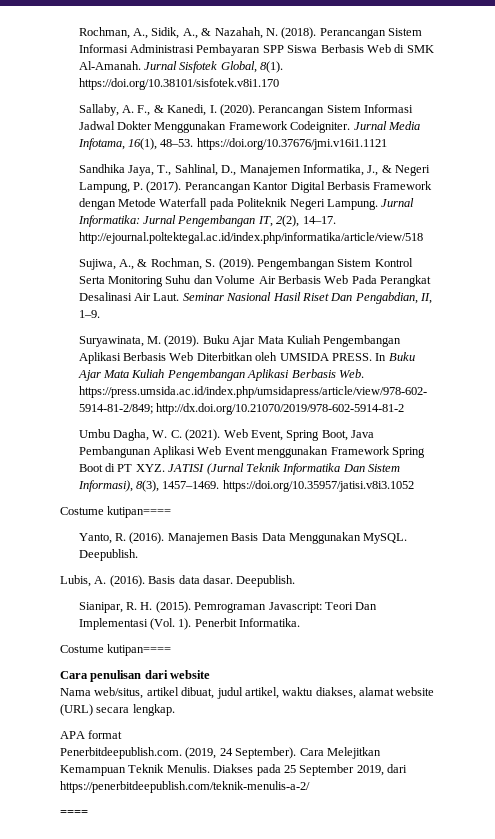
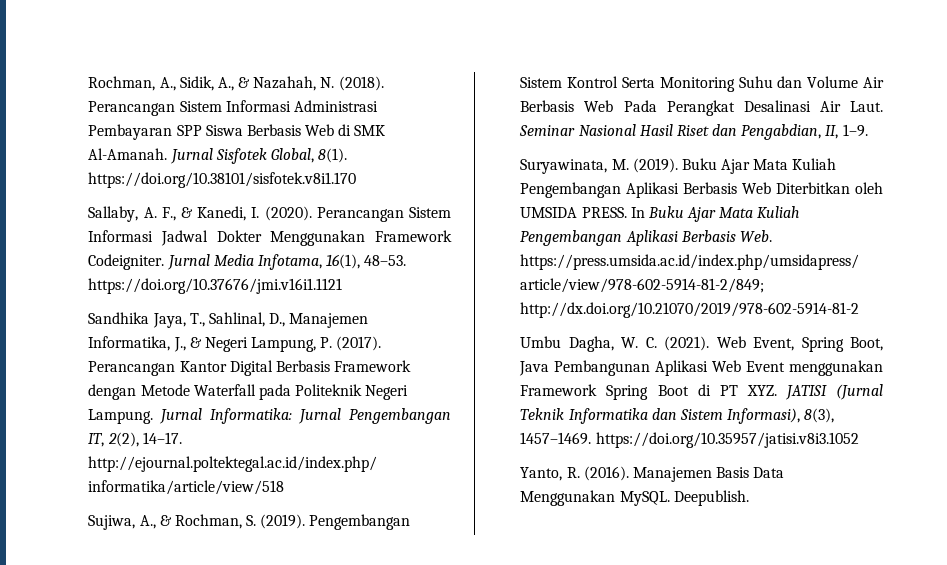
[330,293,353,301] Dan -> [712,124,738,136] dan
[342,464,365,472] Dan -> [651,408,677,420] dan
[60,506,172,518] // Costume kutipan==== -> (859, 440) none
[60,575,296,587] [78,601,378,613] [78,618,301,630] [60,644,172,656] [60,670,211,682] [60,687,435,699] [60,704,175,716] [60,730,123,739] [60,747,381,759] [60,764,407,776] [60,781,310,793] [60,810,88,816] // Lubis, A. (2016). Basis data dasar. Deepublish. // Sianipar, R. H. (2015). Pemrograman Javascript: Teori Dan Implementasi (Vol. 1). Penerbit Informatika. // Costume kutipan==== // Cara penulisan dari website // Nama web/situs, artikel dibuat, judul artikel, waktu diakses, alamat website (URL) secara lengkap. // APA format // Penerbitdeepublish.com. (2019, 24 September). Cara Melejitkan Kemampuan Teknik Menulis. Diakses pada 25 September 2019, dari https://penerbitdeepublish.com/teknik-menulis-a-2/ // ==== -> (749, 498) none

